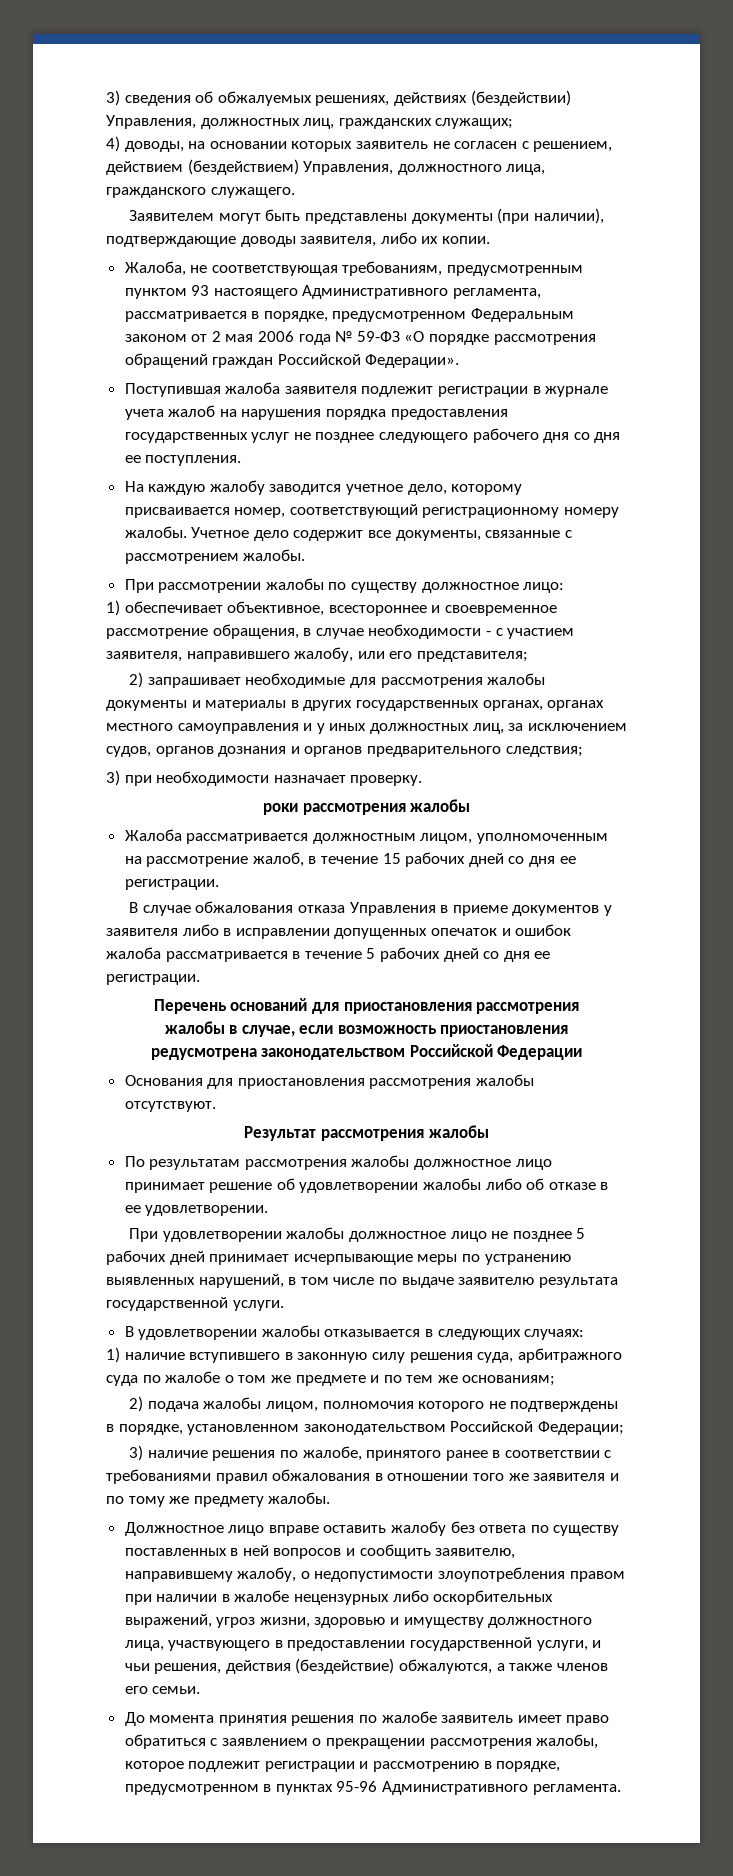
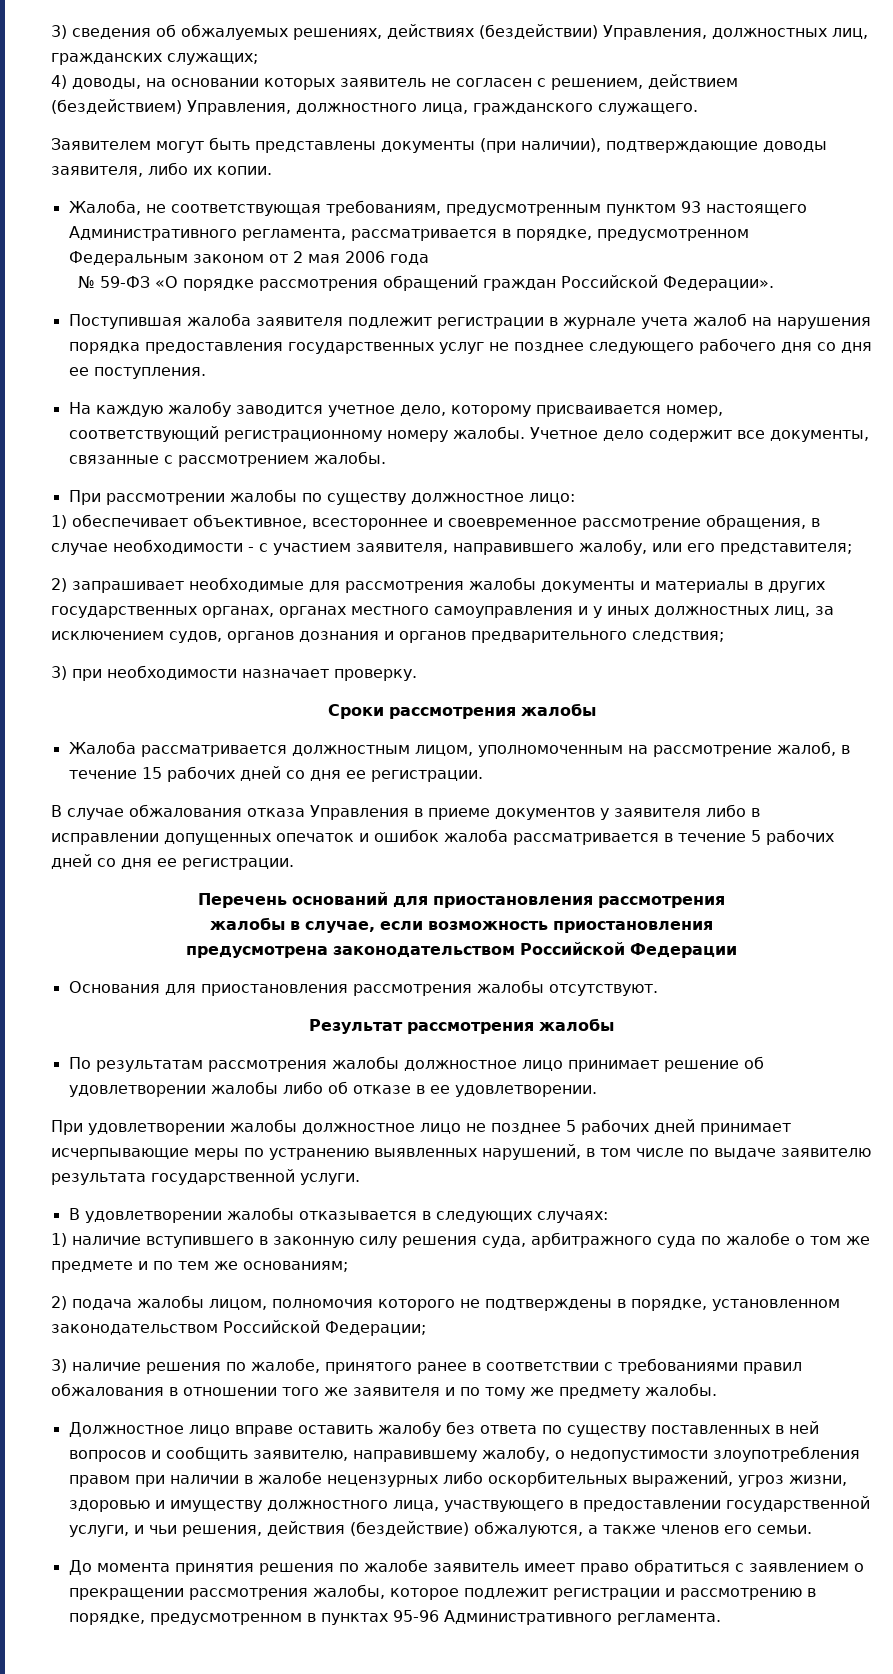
(331, 339) none -> (429, 259) //
[262,803,298,815] роки -> [327,704,384,719] Сроки
[150,1048,257,1060] редусмотрена -> [186,946,328,958] предусмотрена

